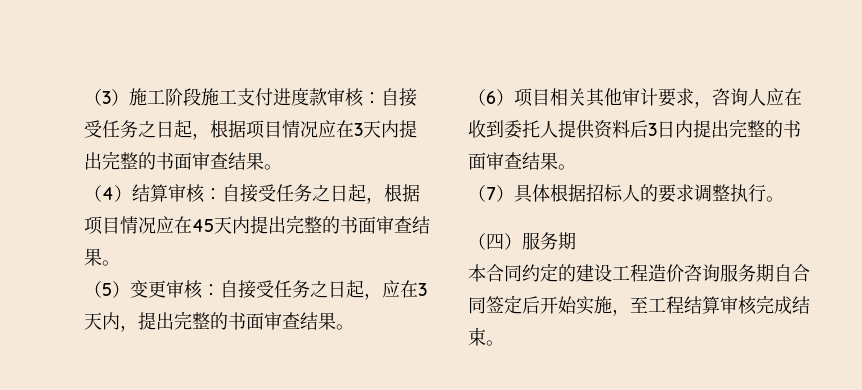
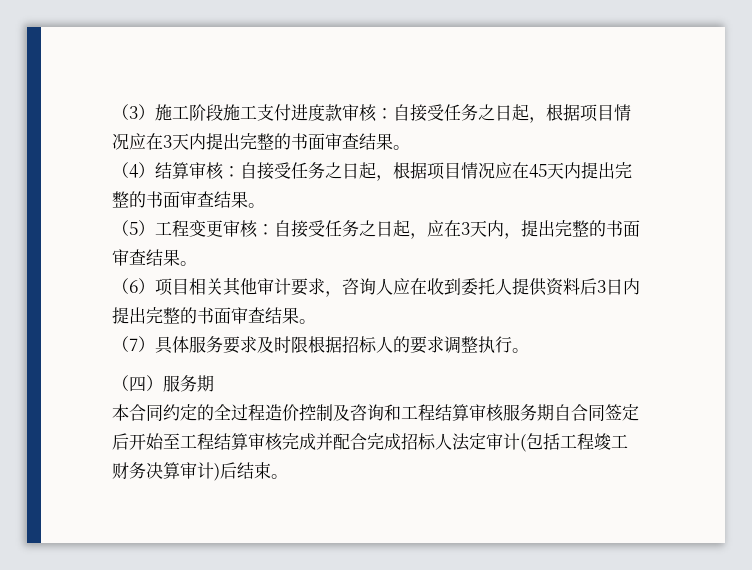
(130, 289) none -> [155,220,189,237] 工程
(550, 193) none -> [189,336,308,354] 服务要求及时限
[576,264,720,282] 建设工程造价咨询 -> [214,404,504,422] 全过程造价控制及咨询和工程结算审核
[576,296,630,316] 实施， -> (164, 441) none
(792, 305) none -> [316,433,628,452] [112,462,237,481] 并配合完成招标人法定审计(包括工程竣工财务决算审计)后

